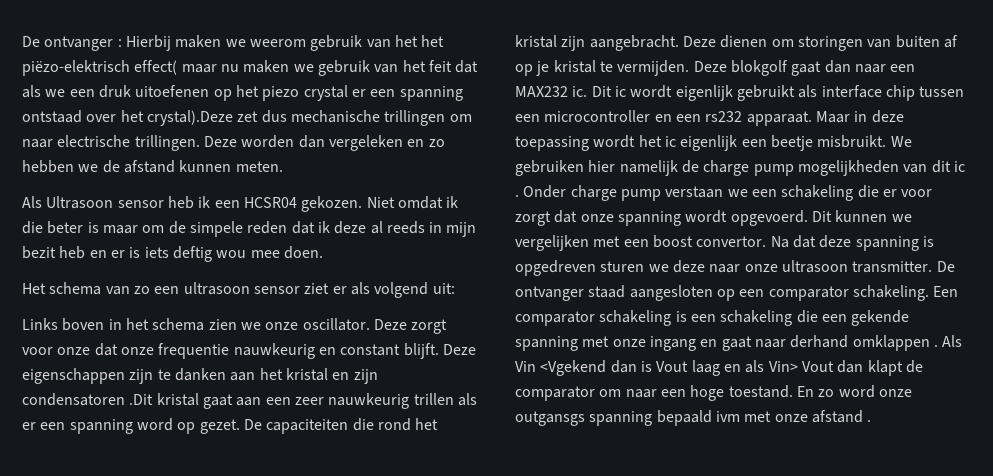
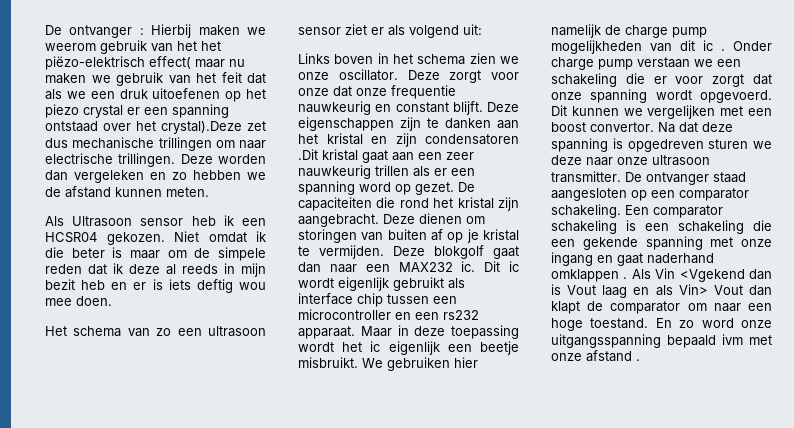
[754,335,849,348] naar derhand -> [647,253,714,264] naderhand
[515,411,653,426] outgansgs spanning -> [551,334,661,348] uitgangsspanning

